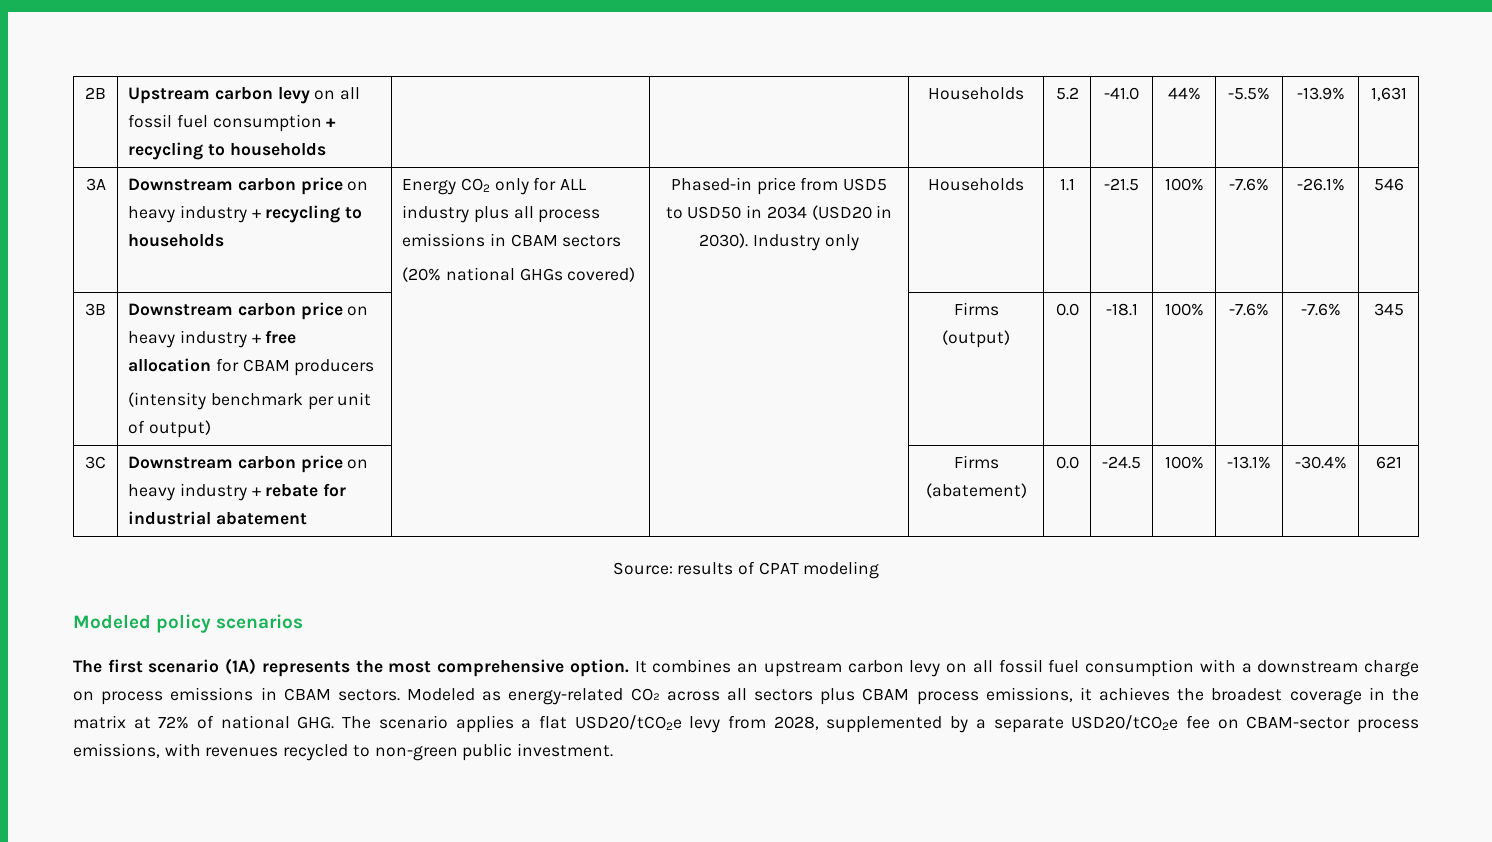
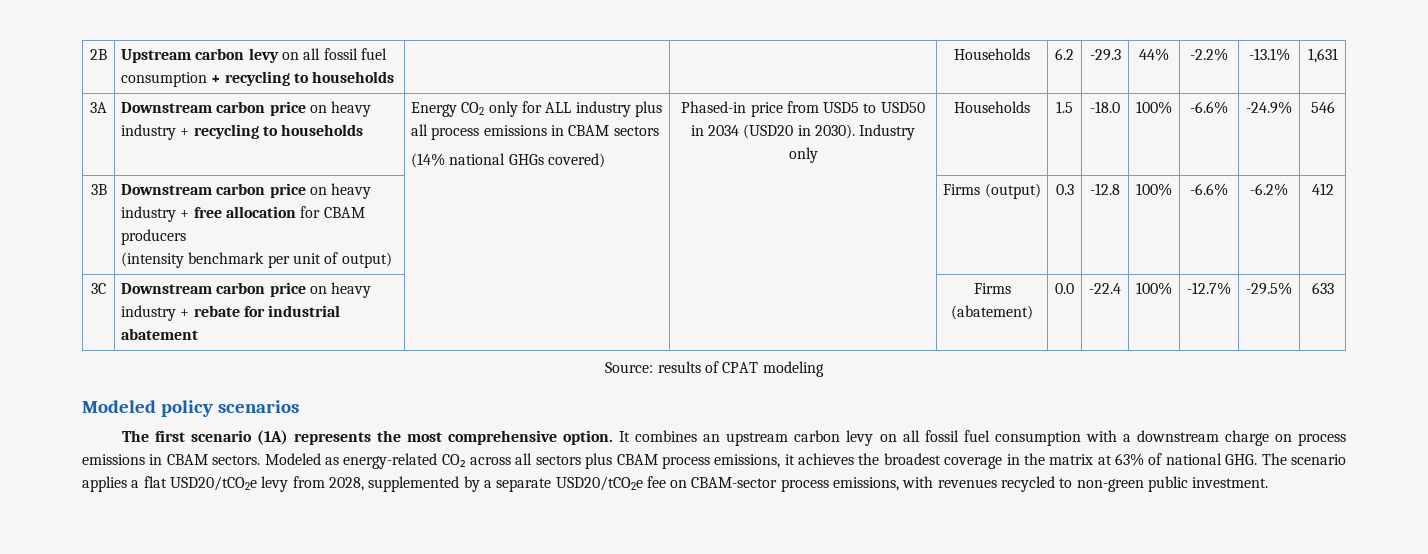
[1055,87,1079,100] [1104,87,1139,100] 5.2 | -41.0 -> [1055,48,1074,60] [1089,49,1121,61] 6.2 | -29.3
[1228,87,1270,100] [1296,87,1345,100] -5.5% | -13.9% -> [1190,48,1228,61] [1248,48,1290,61] -2.2% | -13.1%
[402,267,442,282] (20% -> [411,153,446,168] (14%
[1059,178,1075,191] [1104,178,1139,191] [1164,178,1204,191] [1229,178,1269,191] [1296,178,1345,191] 1.1 | -21.5 | 100% | -7.6% | -26.1% -> [1056,101,1073,113] [1090,101,1120,113] [1136,101,1172,114] [1190,101,1228,114] [1246,101,1292,114] 1.5 | -18.0 | 100% | -6.6% | -24.9%
[1055,303,1079,316] [1105,303,1138,316] [1164,303,1204,316] [1229,303,1269,316] [1300,303,1341,316] [1373,303,1404,316] 0.0 | -18.1 | 100% | -7.6% | -7.6% | 345 -> [1055,184,1074,195] [1090,183,1120,195] [1136,183,1172,196] [1190,183,1228,196] [1250,183,1288,196] [1311,183,1334,195] 0.3 | -12.8 | 100% | -6.6% | -6.2% | 412
[1102,456,1141,469] [1164,456,1204,469] [1227,456,1271,469] [1294,456,1347,469] [1375,456,1402,469] -24.5 | 100% | -13.1% | -30.4% | 621 -> [1089,283,1121,294] [1136,282,1172,295] [1187,282,1231,295] [1246,282,1292,295] [1311,282,1334,294] -22.4 | 100% | -12.7% | -29.5% | 633
[158,716,190,729] 72% -> [1115,453,1145,466] 63%

